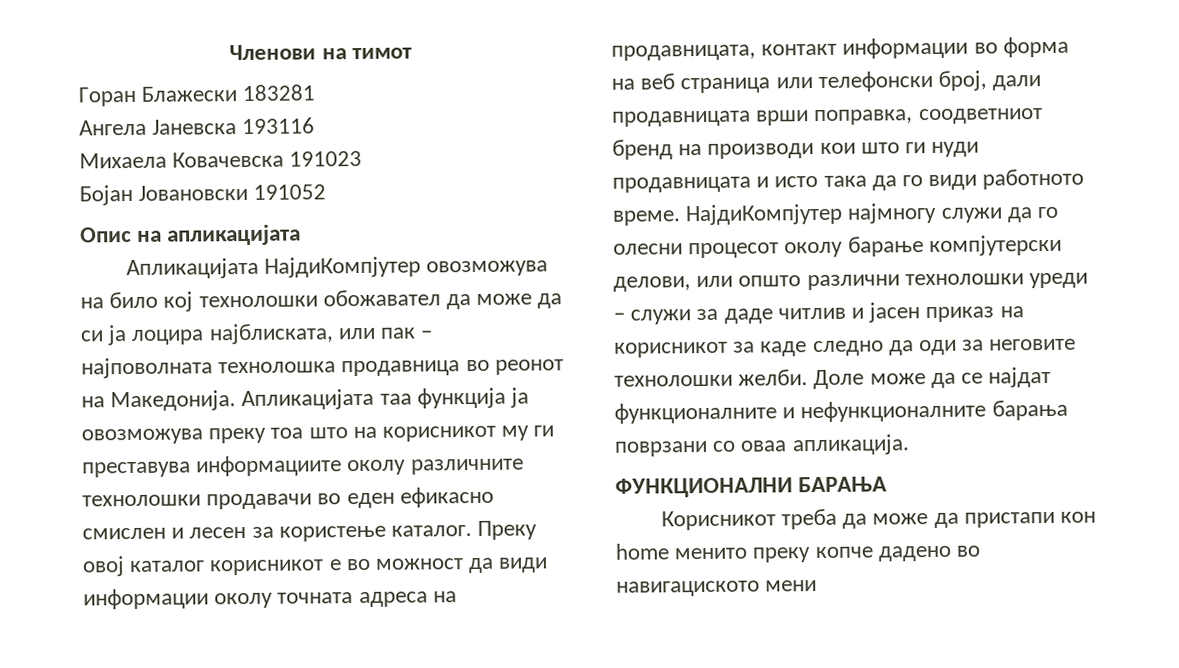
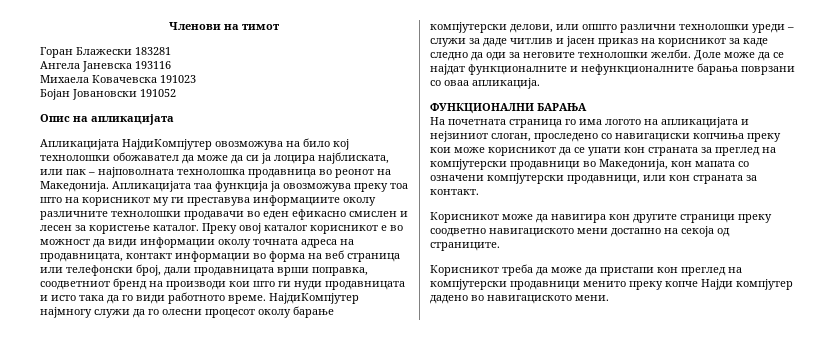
(888, 484) none -> [430,117,749,128] [430,131,781,142] [430,147,776,156] [430,159,749,170] [430,173,757,184] [430,189,479,195] [430,212,772,223] [430,226,730,237] [430,242,500,251] // На почетната страница го има логото на апликацијата и нејзиниот слоган, проследено со навигациски копчиња преку кои може корисникот да се упати кон страната за преглед на компјутерски продавници во Македонија, кон мапата со означени компјутерски продавници, или кон страната за контакт. // Корисникот може да навигира кон другите страници преку соодветно навигациското мени достапно на секоја од страниците.
[615,543,669,560] home -> [681,267,742,276] [430,279,580,290] преглед на компјутерски продавници
(873, 552) none -> [701,279,793,290] Најди компјутер
[765,580,818,592] мени -> [575,295,609,301] мени.

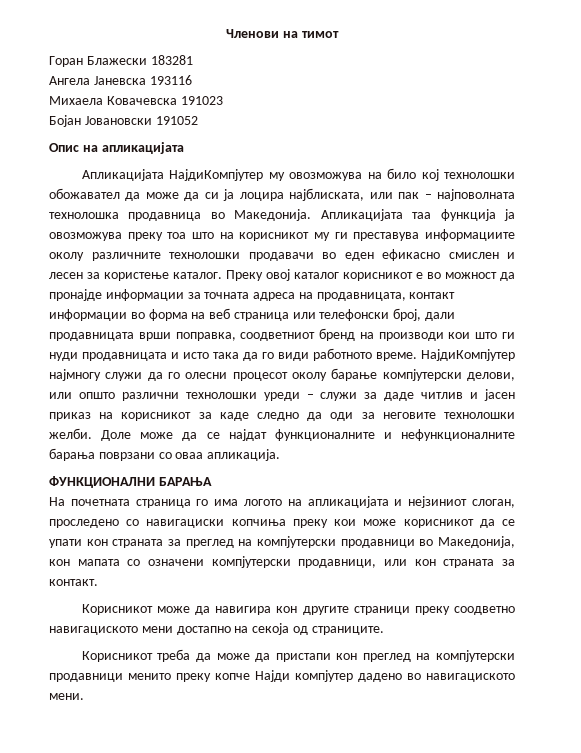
(212, 144) none -> [268,172,285,181] му
[335,169,391,178] реонот на -> (225, 215) none
[108,237,251,248] види информации околу -> [49,289,201,301] пронајде информации за

